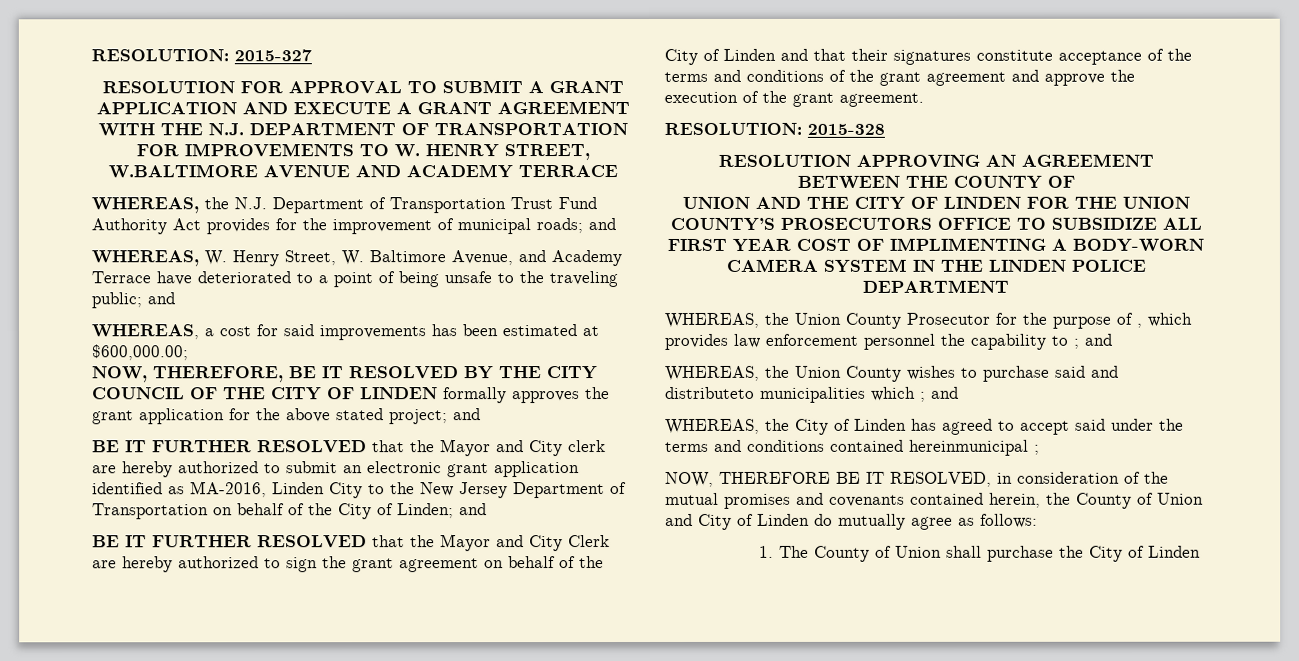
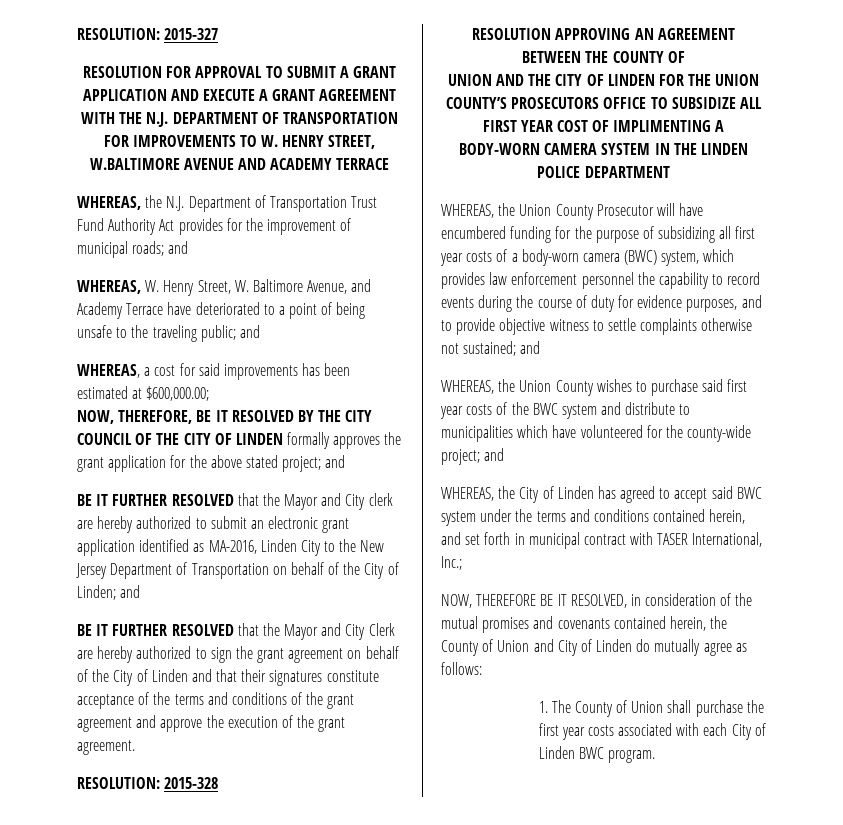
[995,312,1142,329] for the purpose of , -> [656,203,704,216] [441,226,756,243] [440,249,700,266] will have encumbered funding for the purpose of subsidizing all first year costs of a body-worn camera (BWC) system,
[1074,338,1080,349] ; -> [727,272,761,285] [441,295,762,312] [441,318,753,335] [441,341,517,356] record events during the course of duty for evidence purposes, and to provide objective witness to settle complaints otherwise not sustained;
[1091,365,1119,378] [665,386,926,403] and distributeto municipalities which ; -> [727,379,748,392] [440,402,691,419] [441,425,752,442] [441,449,480,465] first year costs of the BWC system and distribute to municipalities which have volunteered for the county-wide project;
(1106, 424) none -> [736,487,762,499] [441,511,476,526] BWC system
[909,439,1040,456] hereinmunicipal ; -> [709,509,746,524] [441,532,763,549] [441,556,462,570] herein, and set forth in municipal contract with TASER International, Inc.;
[1088,545,1201,562] City of Linden -> [538,723,766,740] [538,746,655,763] first year costs associated with each City of Linden BWC program.

